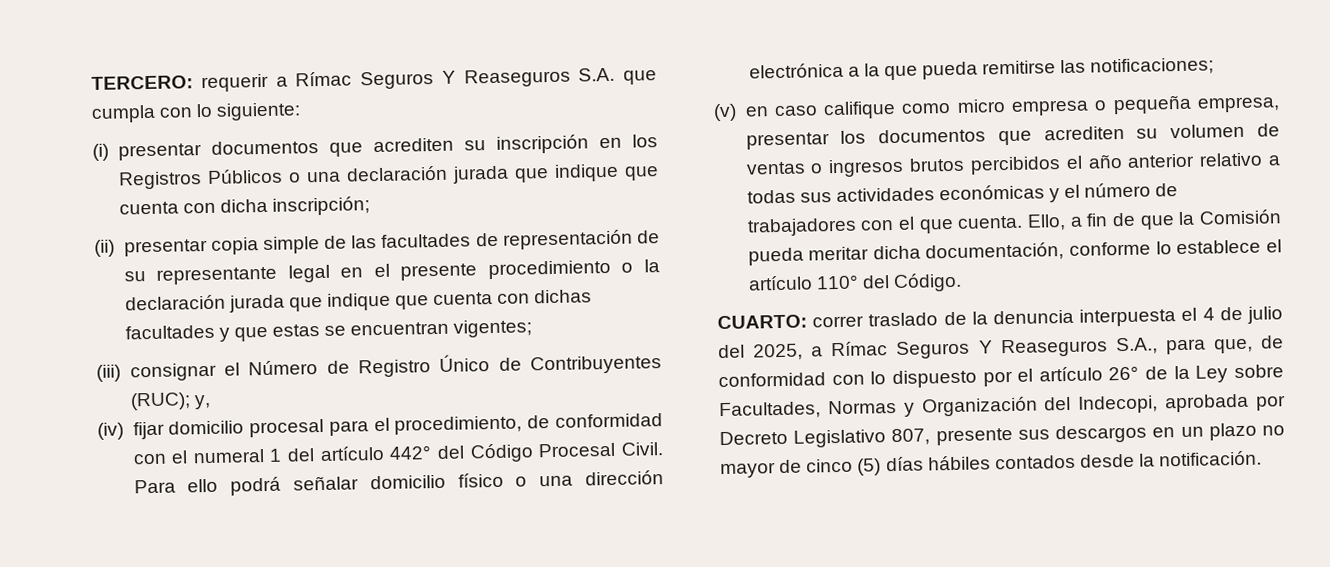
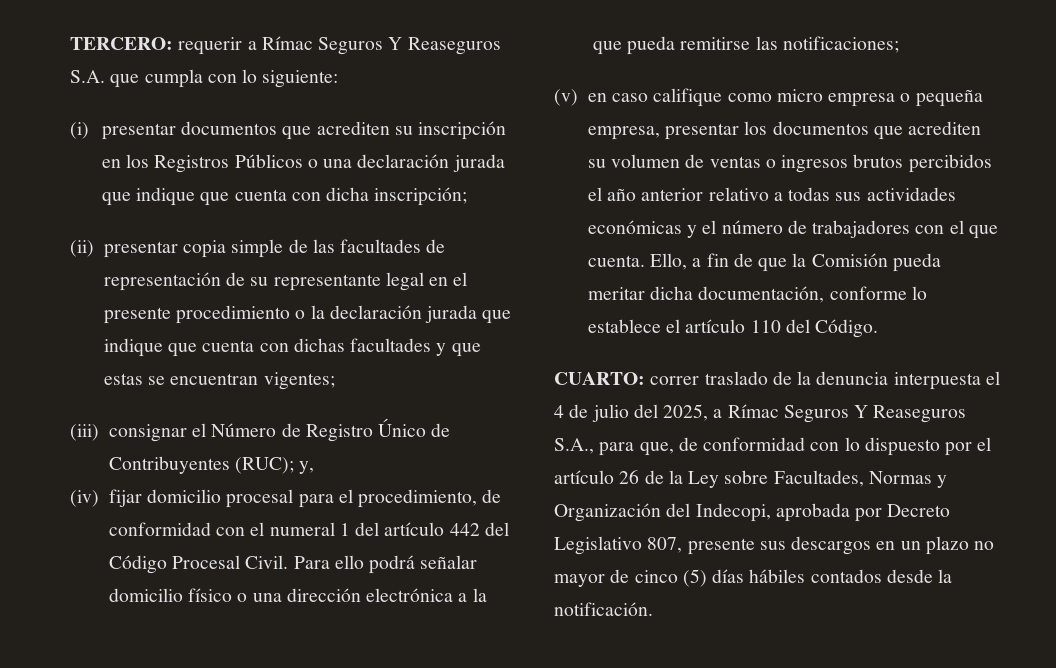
[389,445,433,460] 442° -> [449,523,480,536] 442
[815,274,859,290] 110° -> [750,320,781,333] 110
[1108,365,1140,381] 26° -> [619,470,640,484] 26

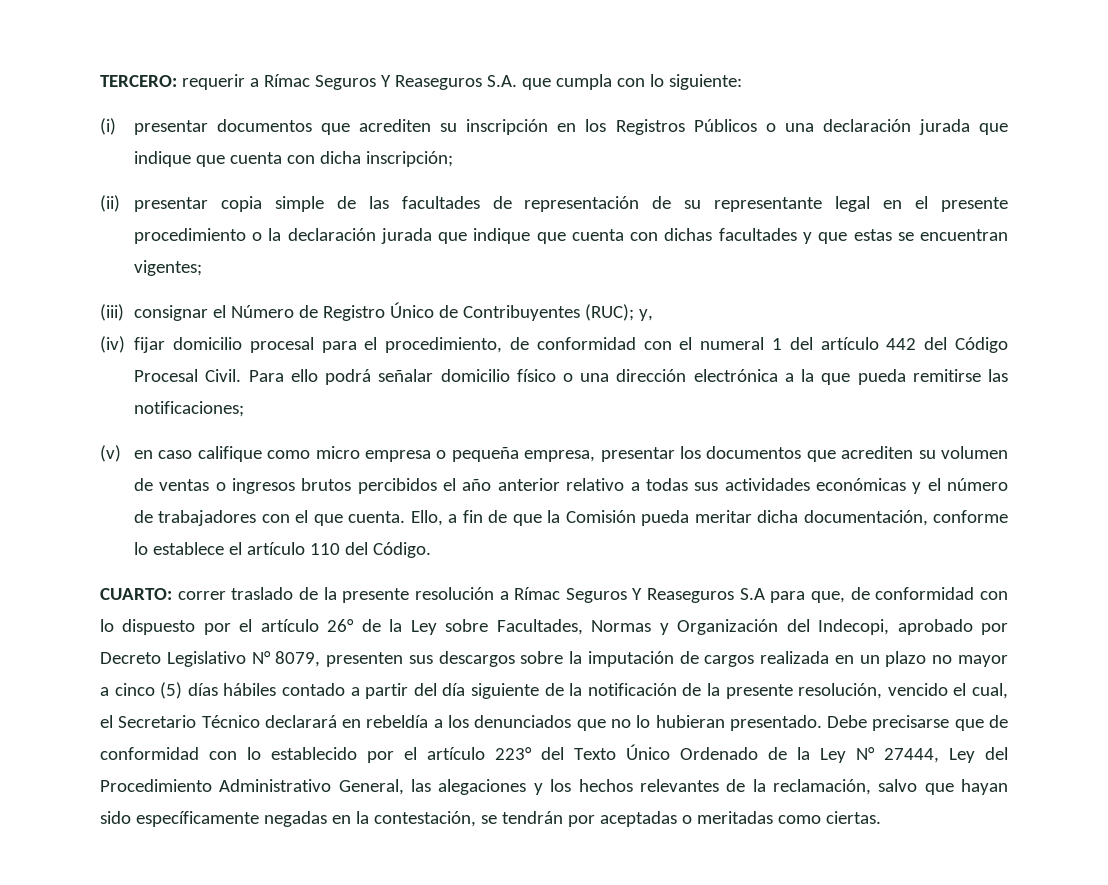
[816,371,1000,390] [554,404,967,423] [554,438,594,454] denuncia interpuesta el 4 de julio del 2025, a Rímac Seguros Y Reaseguros S.A., -> [342,587,765,603] presente resolución a Rímac Seguros Y Reaseguros S.A
[619,470,640,484] 26 -> [327,619,355,632] 26°
[775,503,850,522] aprobada -> [897,619,973,635] aprobado
[647,536,872,555] 807, presente sus descargos -> [251,651,830,667] N° 8079, presenten sus descargos sobre la imputación de cargos realizada
[610,569,630,583] de -> [100,687,109,696] a
[810,569,953,583] [554,602,653,616] contados desde la notificación. -> [282,683,1009,699] [100,715,1008,731] [100,744,1008,763] [100,779,1008,795] [100,811,881,827] contado a partir del día siguiente de la notificación de la presente resolución, vencido el cual, el Secretario Técnico declarará en rebeldía a los denunciados que no lo hubieran presentado. Debe precisarse que de conformidad con lo establecido por el artículo 223° del Texto Único Ordenado de la Ley N° 27444, Ley del Procedimiento Administrativo General, las alegaciones y los hechos relevantes de la reclamación, salvo que hayan sido específicamente negadas en la contestación, se tendrán por aceptadas o meritadas como ciertas.

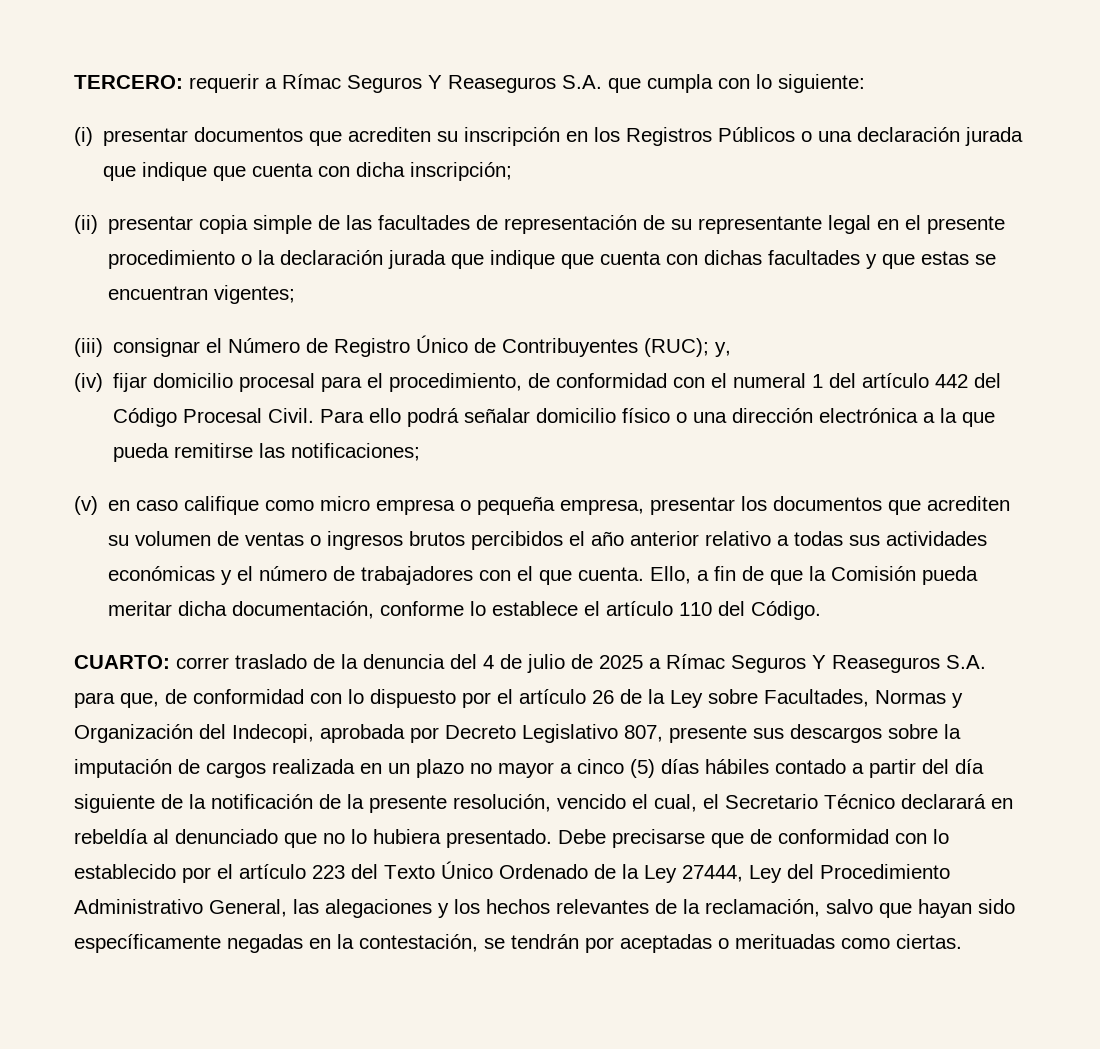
[342,587,765,603] presente resolución a Rímac Seguros Y Reaseguros S.A -> [363,654,986,673] denuncia del 4 de julio de 2025 a Rímac Seguros Y Reaseguros S.A.
[327,619,355,632] 26° -> [592,690,614,704] 26
[897,619,973,635] aprobado -> [320,724,405,743] aprobada
[251,651,404,667] N° 8079, presenten -> [624,725,747,743] 807, presente
[433,715,572,728] a los denunciados -> [153,829,278,844] al denunciado
[655,715,725,728] hubieran -> [373,829,441,844] hubiera
[495,747,532,760] 223° -> [312,865,345,879] 223
[856,747,875,760] N° -> (677, 874) none
[696,811,773,824] meritadas -> [735,934,835,949] merituadas

